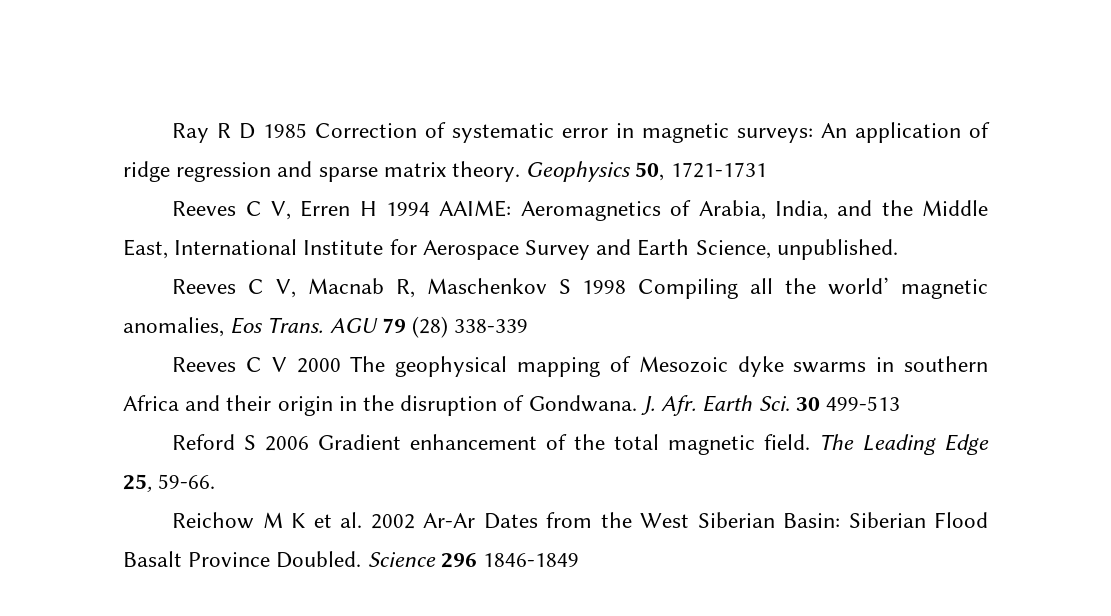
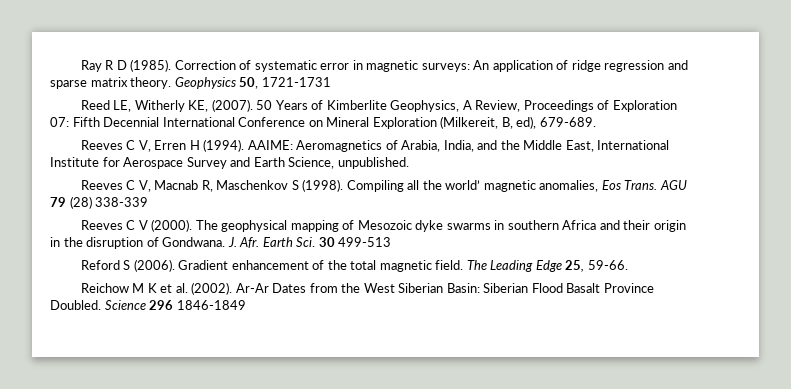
[263,123,308,138] 1985 -> [130,59,172,72] (1985).
(767, 170) none -> [80,99,677,112] [50,116,596,129] // Reed LE, Witherly KE, (2007). 50 Years of Kimberlite Geophysics, A Review, Proceedings of Exploration 07: Fifth Decennial International Conference on Mineral Exploration (Milkereit, B, ed), 679-689.
[386,202,431,216] 1994 -> [203,139,245,152] (1994).
[582,280,627,294] 1998 -> [302,179,344,192] (1998).
[296,358,341,373] 2000 -> [151,219,193,232] (2000).
[265,436,310,451] 2006 -> [133,259,175,272] (2006).
[370,514,415,529] 2002 -> [191,282,233,295] (2002).

